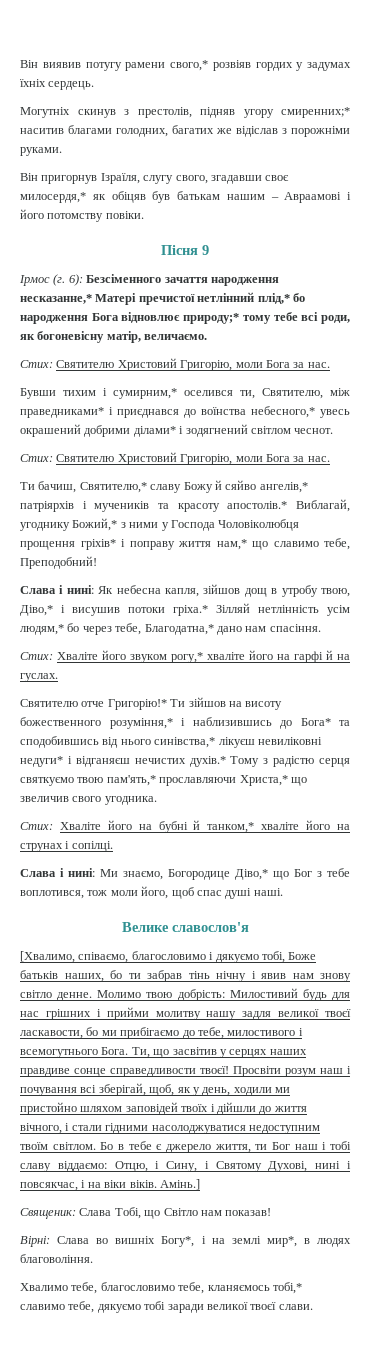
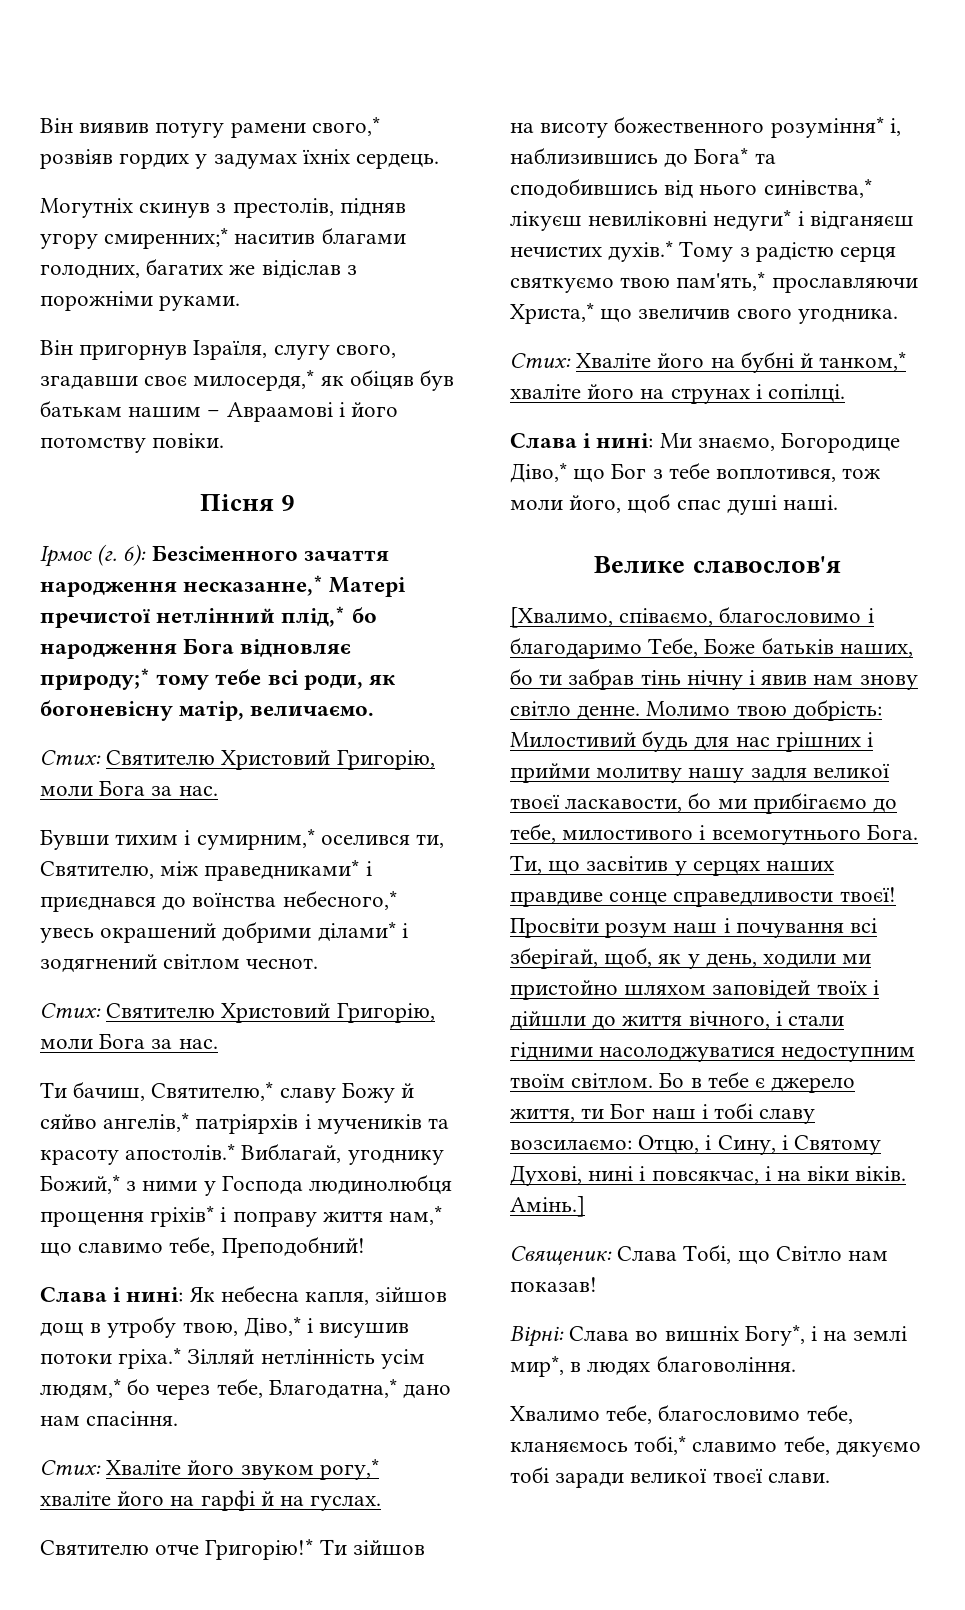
[121,312,181,323] відновлює -> [240,639,352,658] відновляє
[218,519,300,531] Чоловіколюбця -> [309,1174,453,1195] людинолюбця
[109,718,185,729] розуміння,* і -> [770,116,901,138] розуміння* і,
[215,951,285,963] дякуємо тобі, -> [510,637,699,659] благодаримо Тебе,
[57,1161,107,1172] віддаємо: -> [510,1139,632,1150] возсилаємо:

